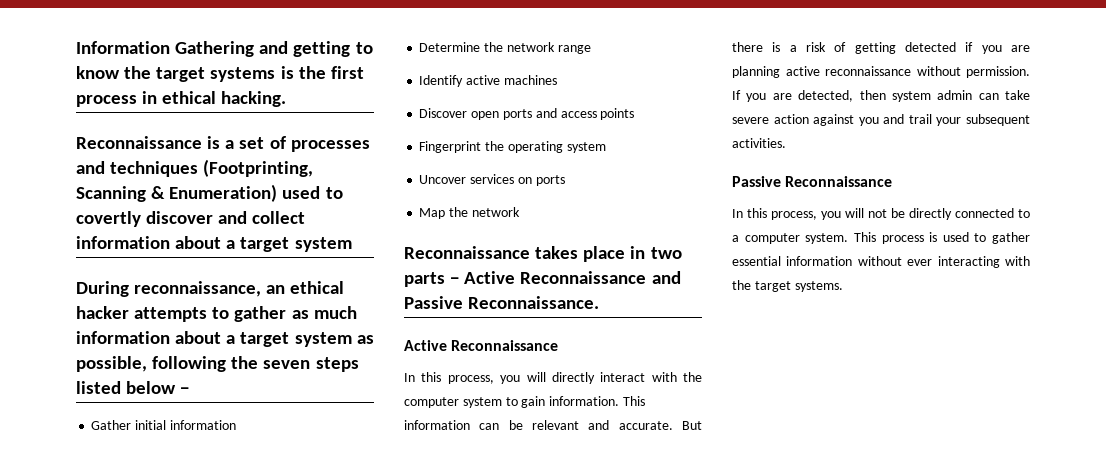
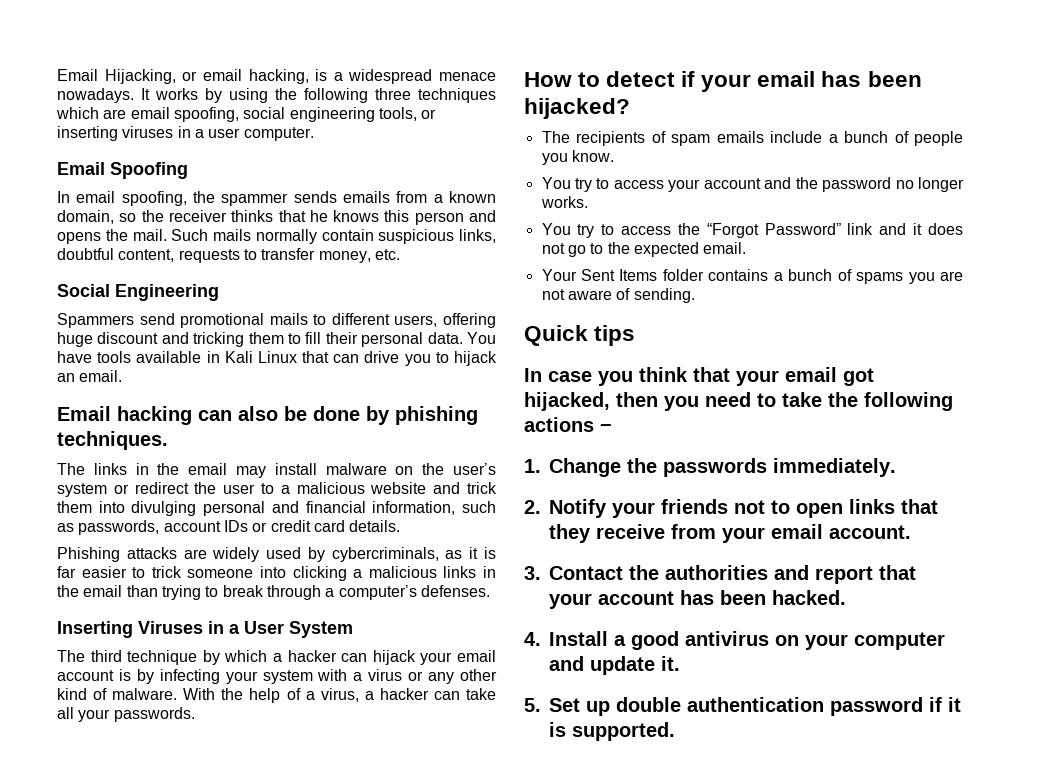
[76,41,373,57] [76,66,364,82] [76,91,287,107] [76,136,370,152] [76,159,314,177] [76,184,343,202] [76,211,306,227] [76,236,352,252] [76,281,345,297] [76,306,357,322] [76,331,374,347] [76,356,359,372] [76,381,190,394] [91,420,236,430] [419,42,591,54] [419,75,557,87] [419,108,635,120] [419,141,606,153] [419,174,565,186] [419,207,520,219] [404,246,682,262] [404,271,681,287] [404,296,600,309] [404,340,559,351] [404,372,702,384] [404,396,645,408] [404,420,702,430] [732,42,1030,54] [732,66,1030,78] [732,90,1030,102] [732,114,1030,126] [732,138,786,148] [732,176,893,187] [732,208,1030,220] [732,232,1030,244] [732,256,1030,268] [732,280,843,292] Information Gathering and getting to know the target systems is the first process in ethical hacking. // Reconnaissance is a set of processes and techniques (Footprinting, Scanning & Enumeration) used to covertly discover and collect information about a target system // During reconnaissance, an ethical hacker attempts to gather as much information about a target system as possible, following the seven steps listed below − // Gather initial information // Determine the network range // Identify active machines // Discover open ports and access points // Fingerprint the operating system // Uncover services on ports // Map the network // Reconnaissance takes place in two parts − Active Reconnaissance and Passive Reconnaissance. // Active Reconnaissance // In this process, you will directly interact with the computer system to gain information. This information can be relevant and accurate. But there is a risk of getting detected if you are planning active reconnaissance without permission. If you are detected, then system admin can take severe action against you and trail your subsequent activities. // Passive Reconnaissance // In this process, you will not be directly connected to a computer system. This process is used to gather essential information without ever interacting with the target systems. -> [57,69,496,84] [57,88,496,103] [56,107,437,122] [57,126,314,141] [57,162,188,179] [57,191,496,206] [57,210,497,225] [57,229,496,244] [57,248,400,263] [57,284,219,301] [57,313,496,328] [57,332,496,347] [57,351,498,366] [57,370,123,382] [57,406,478,425] [57,431,168,450] [57,463,497,478] [57,482,498,497] [57,501,497,516] [57,520,401,535] [57,547,496,562] [57,566,497,581] [57,585,490,600] [57,621,353,638] [57,650,497,665] [57,669,498,684] [57,688,496,703] [57,707,195,722] [524,71,922,92] [524,98,630,119] [541,131,963,146] [541,150,614,165] [541,177,964,192] [540,196,588,208] [541,223,963,238] [541,242,747,257] [541,269,963,284] [541,288,695,303] [524,325,636,346] [524,367,874,386] [524,392,953,411] [524,417,612,432] [524,458,897,477] [524,499,939,518] [549,524,912,543] [524,565,917,584] [549,590,847,609] [524,631,946,650] [549,656,681,675] [524,697,962,716] [549,722,676,741] Email Hijacking, or email hacking, is a widespread menace nowadays. It works by using the following three techniques which are email spoofing, social engineering tools, or inserting viruses in a user computer. // Email Spoofing // In email spoofing, the spammer sends emails from a known domain, so the receiver thinks that he knows this person and opens the mail. Such mails normally contain suspicious links, doubtful content, requests to transfer money, etc. // Social Engineering // Spammers send promotional mails to different users, offering huge discount and tricking them to fill their personal data. You have tools available in Kali Linux that can drive you to hijack an email. // Email hacking can also be done by phishing techniques. // The links in the email may install malware on the user’s system or redirect the user to a malicious website and trick them into divulging personal and financial information, such as passwords, account IDs or credit card details. // Phishing attacks are widely used by cybercriminals, as it is far easier to trick someone into clicking a malicious links in the email than trying to break through a computer’s defenses. // Inserting Viruses in a User System // The third technique by which a hacker can hijack your email account is by infecting your system with a virus or any other kind of malware. With the help of a virus, a hacker can take all your passwords. // How to detect if your email has been hijacked? // The recipients of spam emails include a bunch of people you know. // You try to access your account and the password no longer works. // You try to access the “Forgot Password” link and it does not go to the expected email. // Your Sent Items folder contains a bunch of spams you are not aware of sending. // Quick tips // In case you think that your email got hijacked, then you need to take the following actions − // 1. Change the passwords immediately. // 2. Notify your friends not to open links that they receive from your email account. // 3. Contact the authorities and report that your account has been hacked. // 4. Install a good antivirus on your computer and update it. // 5. Set up double authentication password if it is supported.

